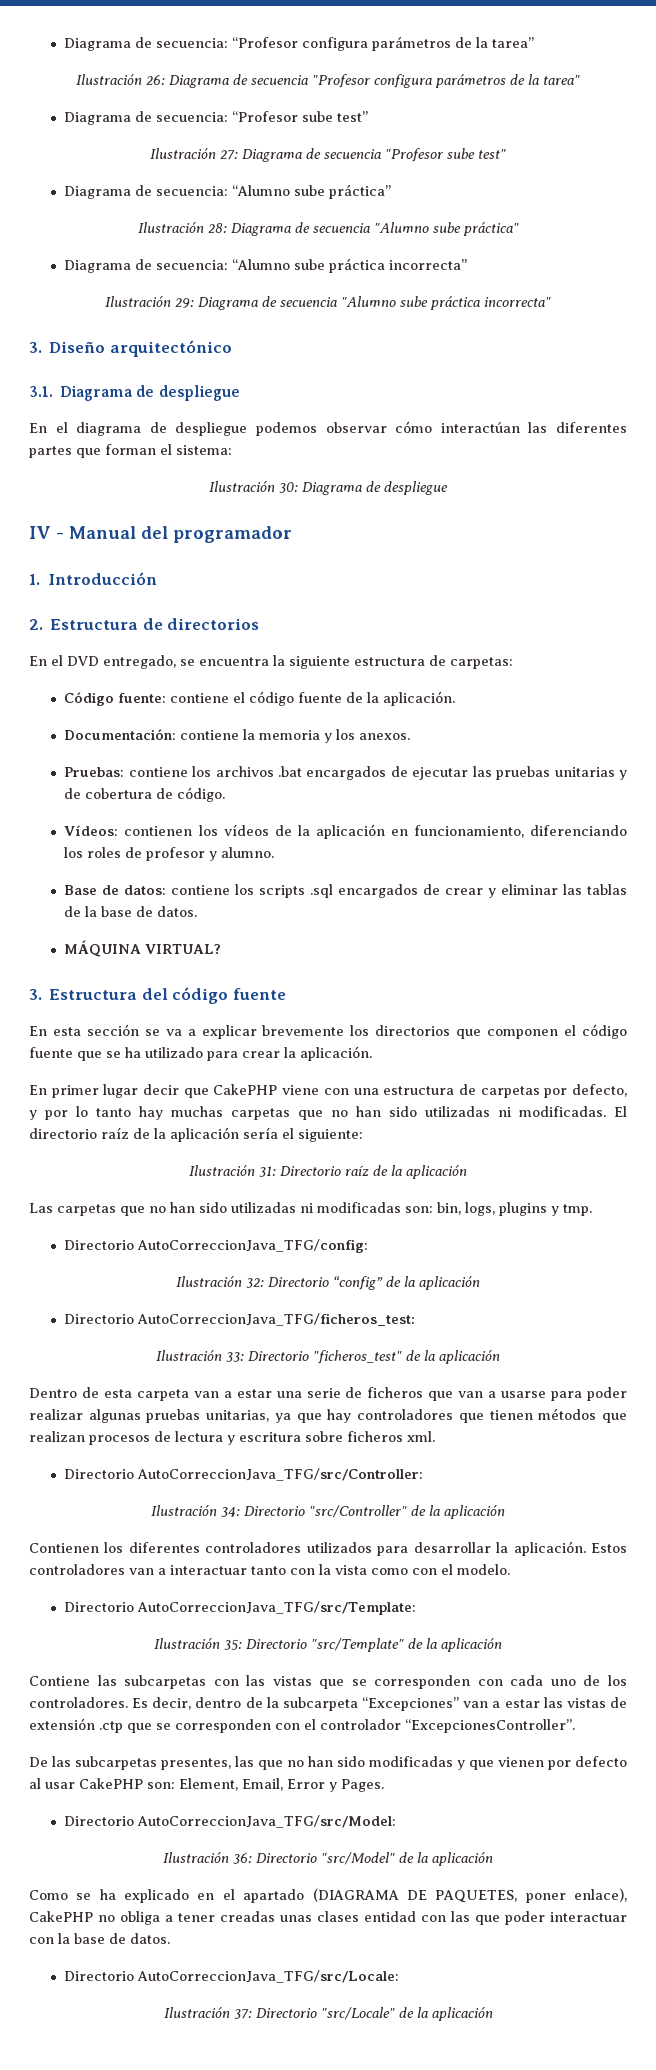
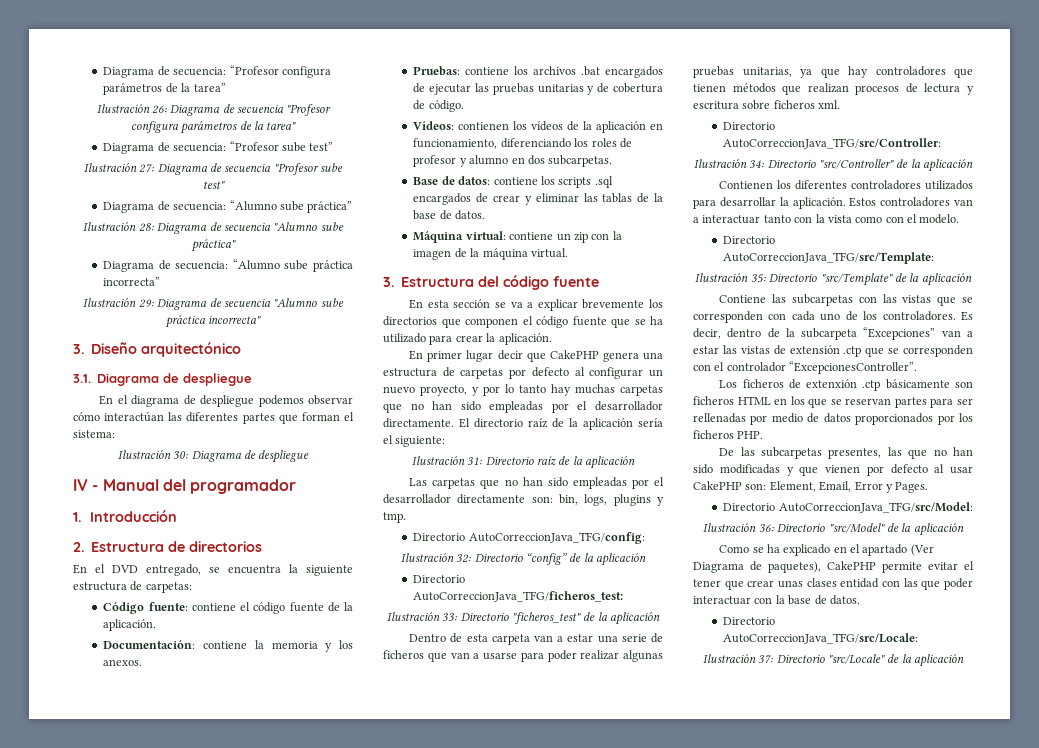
[221,847,275,858] alumno. -> [469,155,613,167] alumno en dos subcarpetas.
[64,940,222,957] MÁQUINA VIRTUAL? -> [413,231,622,243] [413,248,568,260] Máquina virtual: contiene un zip con la imagen de la máquina virtual.
[282,1085,349,1095] viene con -> [602,352,639,362] genera
[572,1084,627,1097] defecto, -> [531,367,663,379] [383,385,467,396] defecto al configurar un nuevo proyecto,
[425,1106,606,1117] utilizadas ni modificadas. -> [489,401,663,413] [383,418,454,428] empleadas por el desarrollador directamente.
[231,1202,401,1213] utilizadas ni modificadas -> [572,477,664,489] [383,494,526,504] empleadas por el desarrollador directamente
(575, 1726) none -> [719,379,973,391] [693,396,973,408] [693,413,973,425] [693,430,764,439] // Los ficheros de extenxión .ctp básicamente son ficheros HTML en los que se reservan partes para ser rellenadas por medio de datos proporcionados por los ficheros PHP.
[312,1888,628,1903] [29,1911,275,1925] (DIAGRAMA DE PAQUETES, poner enlace), CakePHP no obliga a tener creadas -> [910,544,934,556] [693,561,974,573] [693,579,775,590] (Ver Diagrama de paquetes), CakePHP permite evitar el tener que crear

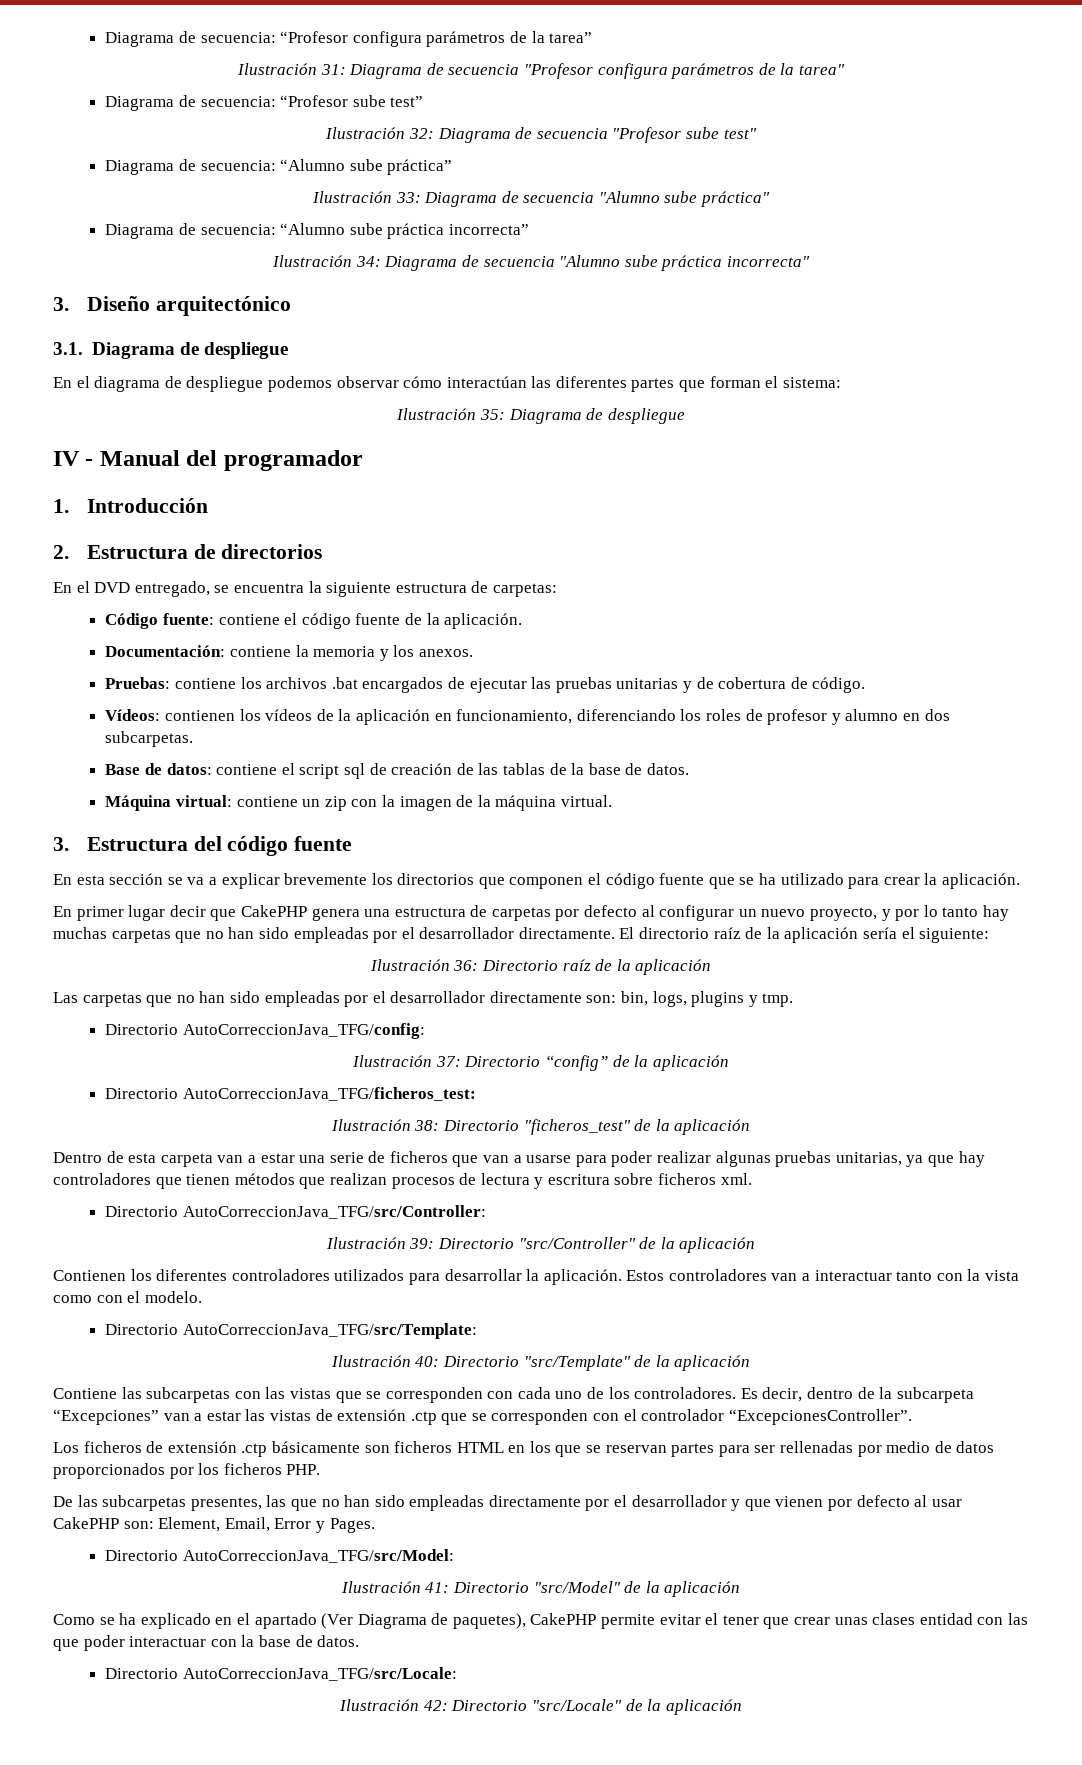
[151,105,167,114] 26: -> [320,64,346,75] 31:
[139,164,155,173] 27: -> [409,128,435,139] 32:
[138,223,154,232] 28: -> [395,192,421,203] 33:
[138,299,154,308] 29: -> [355,256,381,267] 34:
[173,451,189,459] 30: -> [479,409,505,420] 35:
[540,176,613,188] [413,193,579,205] los scripts .sql encargados de crear y eliminar -> [281,763,474,779] el script sql de creación de
[467,457,483,465] 31: -> [453,960,479,971] 36:
[456,554,472,563] 32: -> [435,1056,461,1067] 37:
[442,613,458,621] 33: -> [414,1120,440,1131] 38:
[749,160,765,168] 34: -> [409,1238,435,1249] 39:
[750,274,766,283] 35: -> [415,1356,440,1367] 40:
[806,379,858,388] extenxión -> [167,1441,237,1453] extensión
[719,464,780,474] modificadas -> [409,1495,727,1511] empleadas directamente por el desarrollador
[758,524,774,532] 36: -> [425,1582,450,1593] 41:
[758,655,774,664] 37: -> [423,1700,448,1711] 42:

